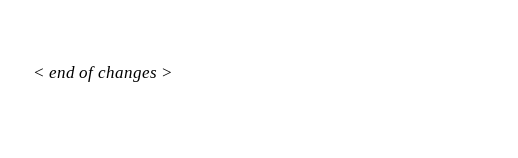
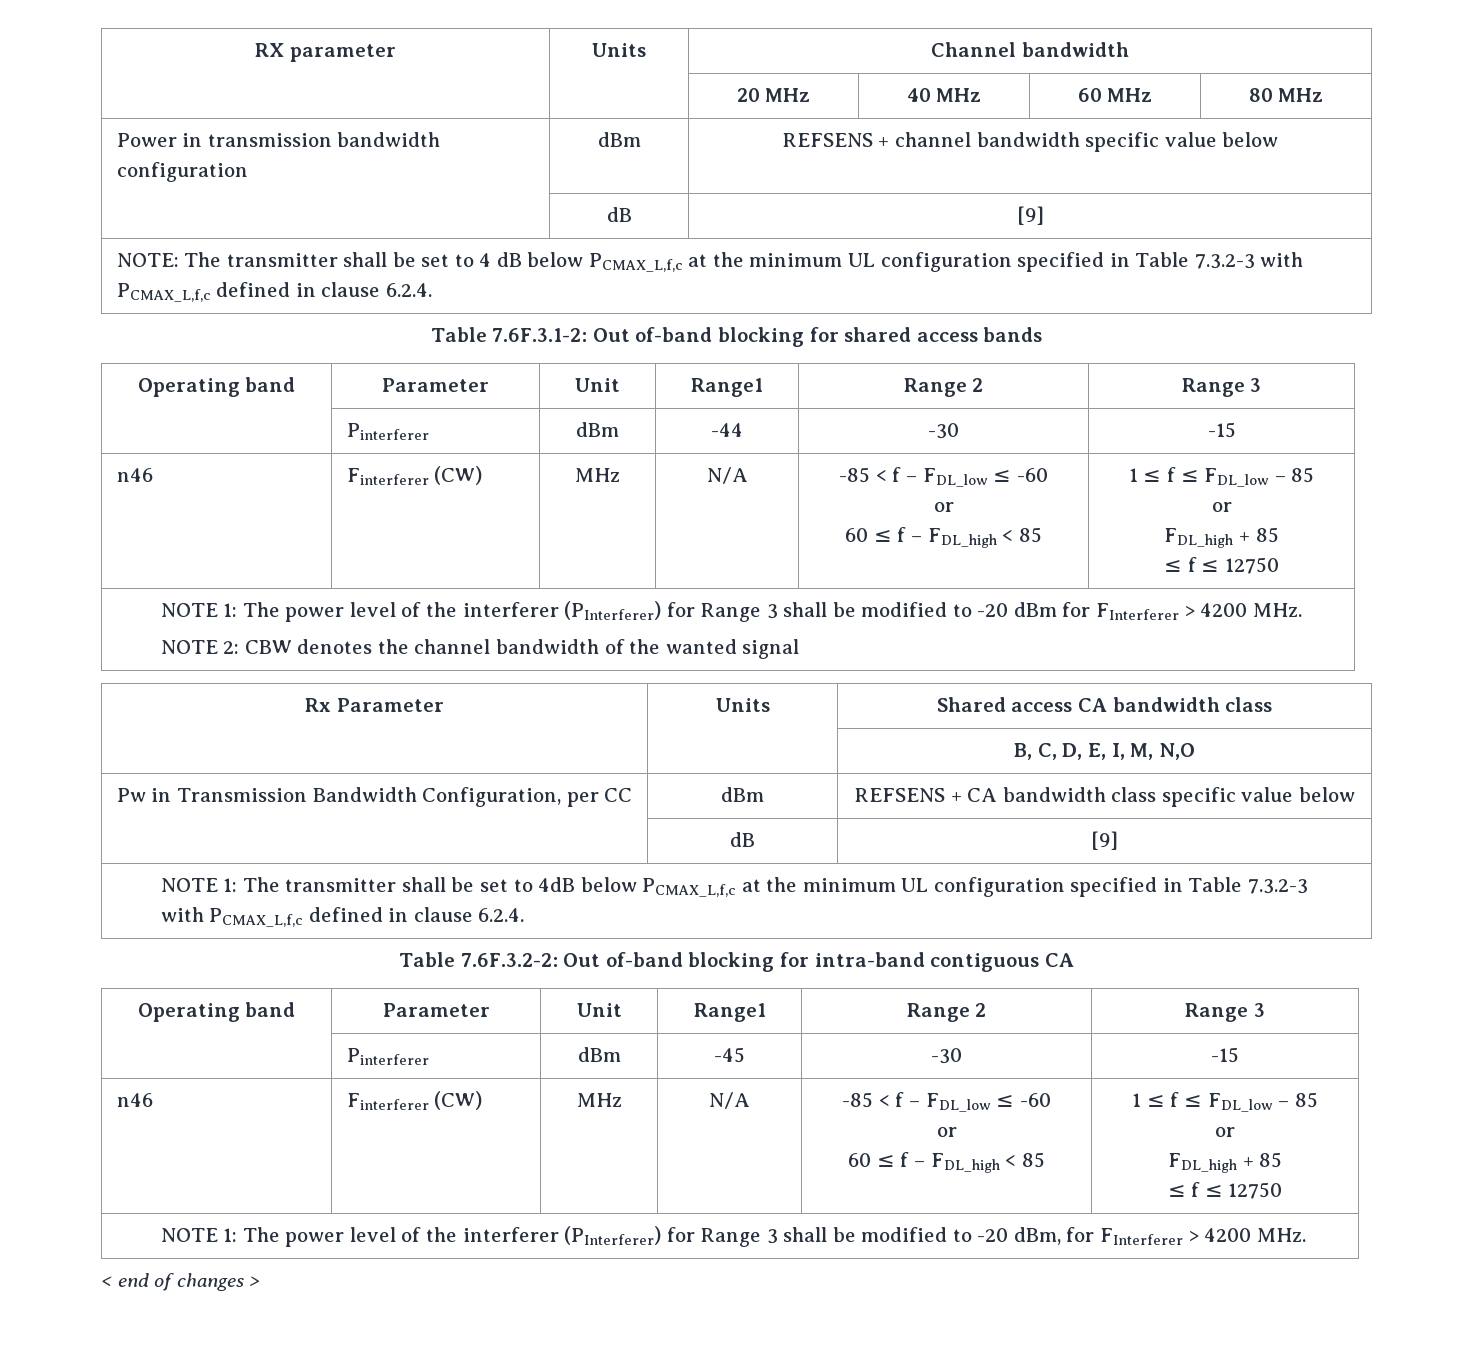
(33, 73) none -> [255,43,396,62] [592,43,646,57] [931,42,1129,57] [736,88,811,102] [906,88,982,102] [1077,88,1153,102] [1248,88,1324,102] [116,132,441,147] [116,162,248,182] [597,132,641,147] [781,132,1279,152] [606,207,632,222] [1016,206,1044,225] [116,252,1304,272] [116,282,432,302] [430,327,1043,347] [137,377,296,397] [382,378,489,392] [575,378,620,392] [691,378,763,397] [903,378,984,397] [1181,378,1262,397] [346,423,429,440] [576,422,619,437] [711,423,743,437] [928,423,959,439] [1207,422,1236,438] [116,468,153,482] [346,466,483,485] [575,468,620,482] [706,467,748,484] [839,467,1048,487] [933,502,954,512] [845,527,1042,548] [1128,467,1315,487] [1211,502,1232,512] [1164,527,1279,548] [1164,557,1279,574] [160,601,1302,622] [160,639,800,659] [305,698,444,712] [715,698,770,712] [936,697,1273,712] [1014,743,1195,760] [116,787,633,807] [721,787,764,802] [854,787,1355,807] [730,832,755,847] [1091,831,1118,850] [160,877,1308,897] [160,907,525,927] [399,952,1074,972] [137,1002,296,1022] [382,1003,490,1017] [576,1003,622,1017] [693,1003,766,1022] [906,1003,987,1022] [1185,1003,1265,1022] [346,1048,429,1065] [577,1047,621,1062] [714,1047,745,1063] [931,1048,962,1064] [1211,1047,1239,1063] [116,1093,153,1107] [346,1091,483,1110] [576,1093,622,1107] [709,1092,750,1109] [842,1092,1051,1112] [936,1127,957,1137] [848,1152,1045,1173] [1132,1092,1318,1112] [1215,1127,1235,1137] [1167,1152,1283,1173] [1167,1182,1283,1199] [160,1226,1306,1247] RX parameter | Units | Channel bandwidth // | | 20 MHz | 40 MHz | 60 MHz | 80 MHz // Power in transmission bandwidth configuration | dBm | REFSENS + channel bandwidth specific value below // | dB | [9] // NOTE: The transmitter shall be set to 4 dB below PCMAX_L,f,c at the minimum UL configuration specified in Table 7.3.2-3 with PCMAX_L,f,c defined in clause 6.2.4. // Table 7.6F.3.1-2: Out of-band blocking for shared access bands // Operating band | Parameter | Unit | Range1 | Range 2 | Range 3 // | Pinterferer | dBm | -44 | -30 | -15 // n46 | Finterferer (CW) | MHz | N/A | -85 < f – FDL_low ≤ -60 // or // 60 ≤ f – FDL_high < 85 | 1 ≤ f ≤ FDL_low – 85 // or // FDL_high + 85 // ≤ f ≤ 12750 // NOTE 1: The power level of the interferer (PInterferer) for Range 3 shall be modified to -20 dBm for FInterferer > 4200 MHz. // NOTE 2: CBW denotes the channel bandwidth of the wanted signal // Rx Parameter | Units | Shared access CA bandwidth class // | | B, C, D, E, I, M, N,O // Pw in Transmission Bandwidth Configuration, per CC | dBm | REFSENS + CA bandwidth class specific value below // | dB | [9] // NOTE 1: The transmitter shall be set to 4dB below PCMAX_L,f,c at the minimum UL configuration specified in Table 7.3.2-3 with PCMAX_L,f,c defined in clause 6.2.4. // Table 7.6F.3.2-2: Out of-band blocking for intra-band contiguous CA // Operating band | Parameter | Unit | Range1 | Range 2 | Range 3 // | Pinterferer | dBm | -45 | -30 | -15 // n46 | Finterferer (CW) | MHz | N/A | -85 < f – FDL_low ≤ -60 // or // 60 ≤ f – FDL_high < 85 | 1 ≤ f ≤ FDL_low – 85 // or // FDL_high + 85 // ≤ f ≤ 12750 // NOTE 1: The power level of the interferer (PInterferer) for Range 3 shall be modified to -20 dBm, for FInterferer > 4200 MHz. //

